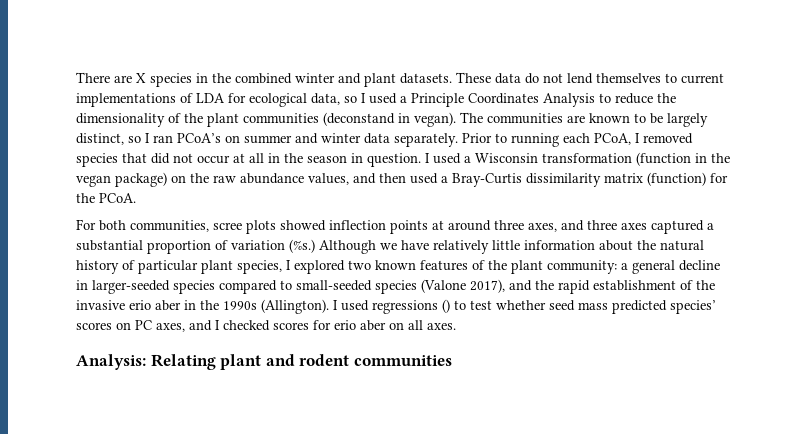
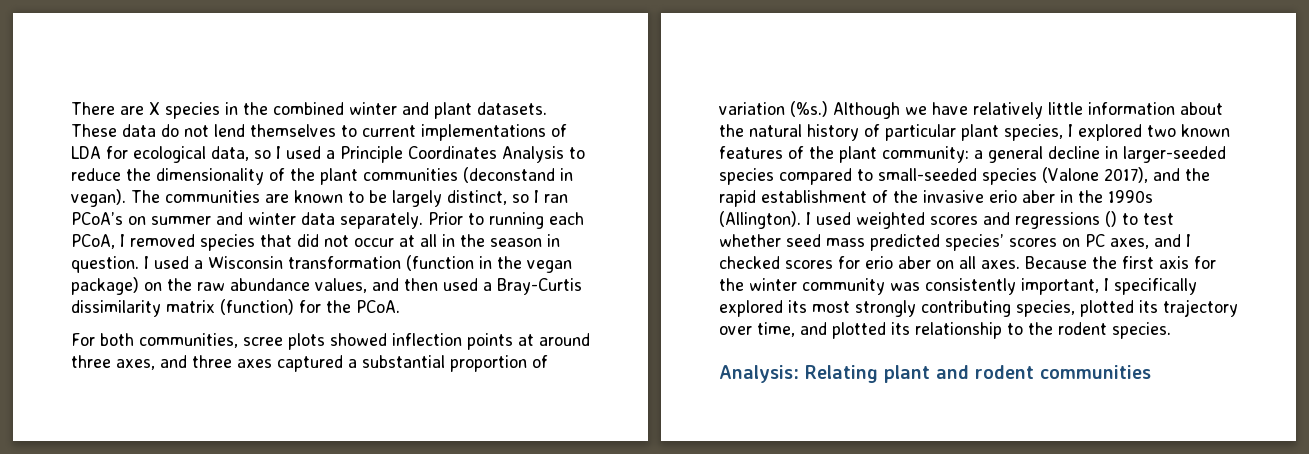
(369, 305) none -> [856,212,1010,229] weighted scores and
(456, 326) none -> [1025,256,1216,269] [719,278,1197,295] [719,299,1238,317] [719,322,1171,339] Because the first axis for the winter community was consistently important, I specifically explored its most strongly contributing species, plotted its trajectory over time, and plotted its relationship to the rodent species.

